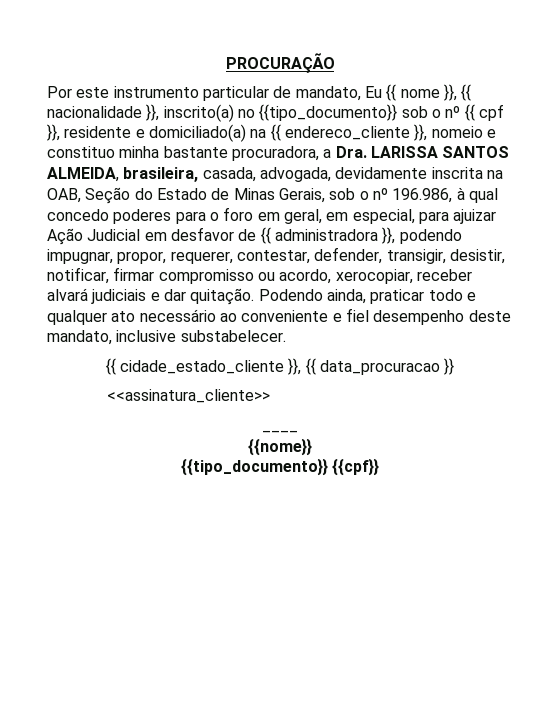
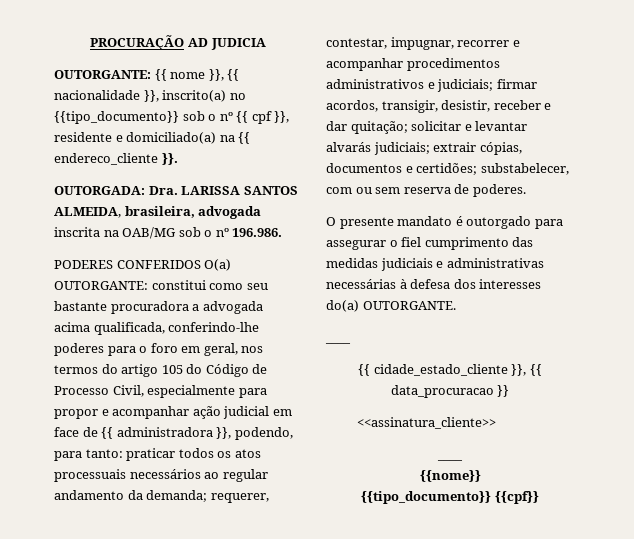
[47,86,382,101] // Por este instrumento particular de mandato, Eu -> [188,38,266,50] [54,70,151,79] AD JUDICIA // OUTORGANTE:
[414,124,496,141] [47,146,332,161] }}, nomeio e constituo minha bastante procuradora, a -> [161,153,178,165] [54,186,145,195] }}. // OUTORGADA:
[202,167,503,182] [47,187,498,204] [47,209,109,221] casada, advogada, devidamente inscrita na OAB, Seção do Estado de Minas Gerais, sob o nº 196.986, à qual concedo -> [198,206,262,219] [54,227,283,239] [54,259,232,271] [54,280,268,290] [54,301,263,314] [54,322,260,335] advogada inscrita na OAB/MG sob o nº 196.986. // PODERES CONFERIDOS O(a) OUTORGANTE: constitui como seu bastante procuradora a advogada acima qualificada, conferindo-lhe
[326,209,497,224] [47,227,462,245] [47,247,505,264] [47,267,472,284] [47,288,476,305] [47,308,511,325] [47,330,286,345] em especial, para ajuizar Ação Judicial em desfavor de {{ administradora }}, podendo impugnar, propor, requerer, contestar, defender, transigir, desistir, notificar, firmar compromisso ou acordo, xerocopiar, receber alvará judiciais e dar quitação. Podendo ainda, praticar todo e qualquer ato necessário ao conveniente e fiel desempenho deste mandato, inclusive substabelecer. -> [241,346,264,353] [54,364,268,377] [54,385,267,398] [54,406,292,419] [54,427,293,440] [54,448,261,461] [54,469,268,482] [54,490,269,503] [326,37,520,50] [326,58,500,71] [326,79,537,92] [326,100,552,113] [326,121,528,134] [326,142,522,155] [326,163,569,175] [326,184,526,197] [326,216,563,229] [326,237,534,250] [326,258,544,271] [326,279,542,289] [326,300,456,312] [325,342,351,344] nos termos do artigo 105 do Código de Processo Civil, especialmente para propor e acompanhar ação judicial em face de {{ administradora }}, podendo, para tanto: praticar todos os atos processuais necessários ao regular andamento da demanda; requerer, contestar, impugnar, recorrer e acompanhar procedimentos administrativos e judiciais; firmar acordos, transigir, desistir, receber e dar quitação; solicitar e levantar alvarás judiciais; extrair cópias, documentos e certidões; substabelecer, com ou sem reserva de poderes. // O presente mandato é outorgado para assegurar o fiel cumprimento das medidas judiciais e administrativas necessárias à defesa dos interesses do(a) OUTORGANTE. // ____

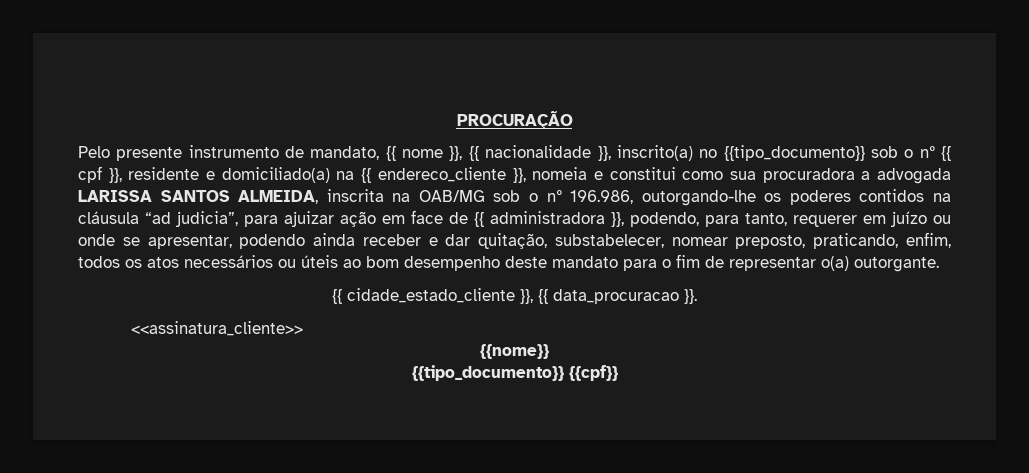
[188,38,266,50] [54,70,151,79] AD JUDICIA // OUTORGANTE: -> [78,145,380,161] // Pelo presente instrumento de mandato,
[161,153,178,165] [54,186,178,195] }}. // OUTORGADA: Dra. -> [512,167,951,184] }}, nomeia e constitui como sua procuradora a advogada
[124,206,262,219] brasileira, advogada -> (319, 197) none
[232,228,283,237] [54,259,232,271] [54,280,268,290] [54,301,263,314] [54,322,260,335] [54,343,264,356] [54,364,268,377] [54,385,267,398] [54,406,270,419] 196.986. // PODERES CONFERIDOS O(a) OUTORGANTE: constitui como seu bastante procuradora a advogada acima qualificada, conferindo-lhe poderes para o foro em geral, nos termos do artigo 105 do Código de Processo Civil, especialmente para propor e acompanhar ação judicial -> [570,189,951,206] [78,211,376,227] 196.986, outorgando-lhe os poderes contidos na cláusula “ad judicia”, para ajuizar ação
[85,448,261,461] [54,469,268,482] [54,490,269,503] [326,37,520,50] [326,58,500,71] [326,79,537,92] [326,100,552,113] [326,121,528,134] [326,142,522,155] [326,163,569,175] [326,184,526,197] [326,216,563,229] [326,237,534,250] [326,258,544,271] [326,279,542,289] [326,300,456,312] [325,342,351,344] tanto: praticar todos os atos processuais necessários ao regular andamento da demanda; requerer, contestar, impugnar, recorrer e acompanhar procedimentos administrativos e judiciais; firmar acordos, transigir, desistir, receber e dar quitação; solicitar e levantar alvarás judiciais; extrair cópias, documentos e certidões; substabelecer, com ou sem reserva de poderes. // O presente mandato é outorgado para assegurar o fiel cumprimento das medidas judiciais e administrativas necessárias à defesa dos interesses do(a) OUTORGANTE. // ____ -> [745,211,951,227] [78,232,951,249] [78,254,939,272] tanto, requerer em juízo ou onde se apresentar, podendo ainda receber e dar quitação, substabelecer, nomear preposto, praticando, enfim, todos os atos necessários ou úteis ao bom desempenho deste mandato para o fim de representar o(a) outorgante.
[497,385,510,397] }} -> [684,289,697,304] }}.
[437,459,463,461] // ____ -> (304, 328) none

